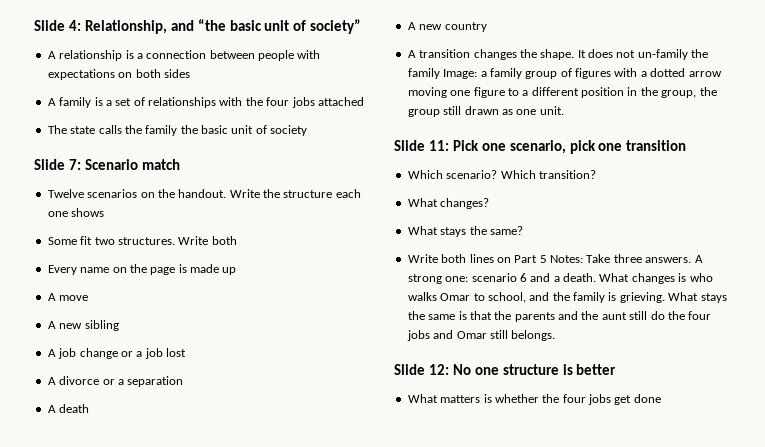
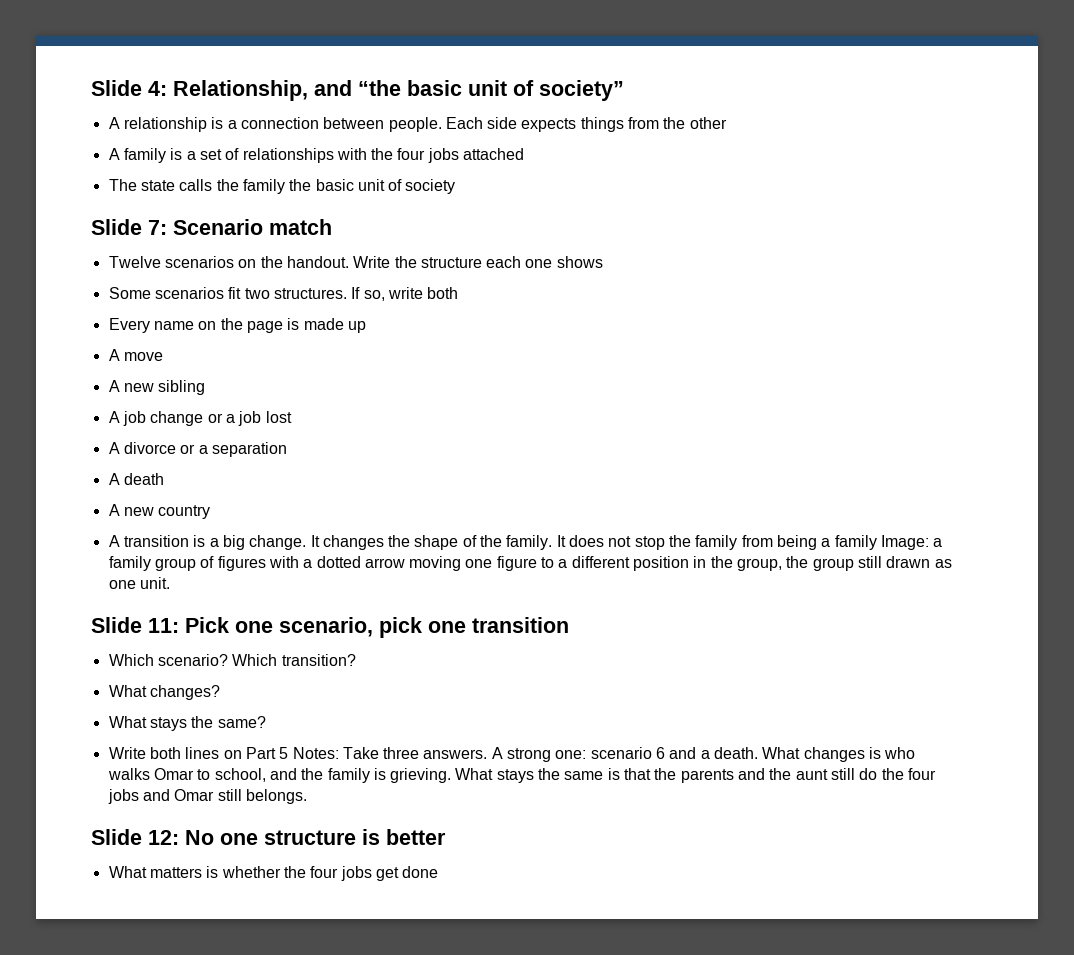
[258,50,321,61] [47,69,190,80] people with expectations on both sides -> [388,117,727,132] people. Each side expects things from the other
(77, 241) none -> [154,287,224,299] scenarios
[178,236,209,245] Write -> [351,287,423,301] If so, write
[473,49,575,60] changes the shape. -> [193,535,553,550] is a big change. It changes the shape of the family.
[637,49,709,60] [407,68,440,79] un-family the family -> [634,535,877,550] stop the family from being a family

